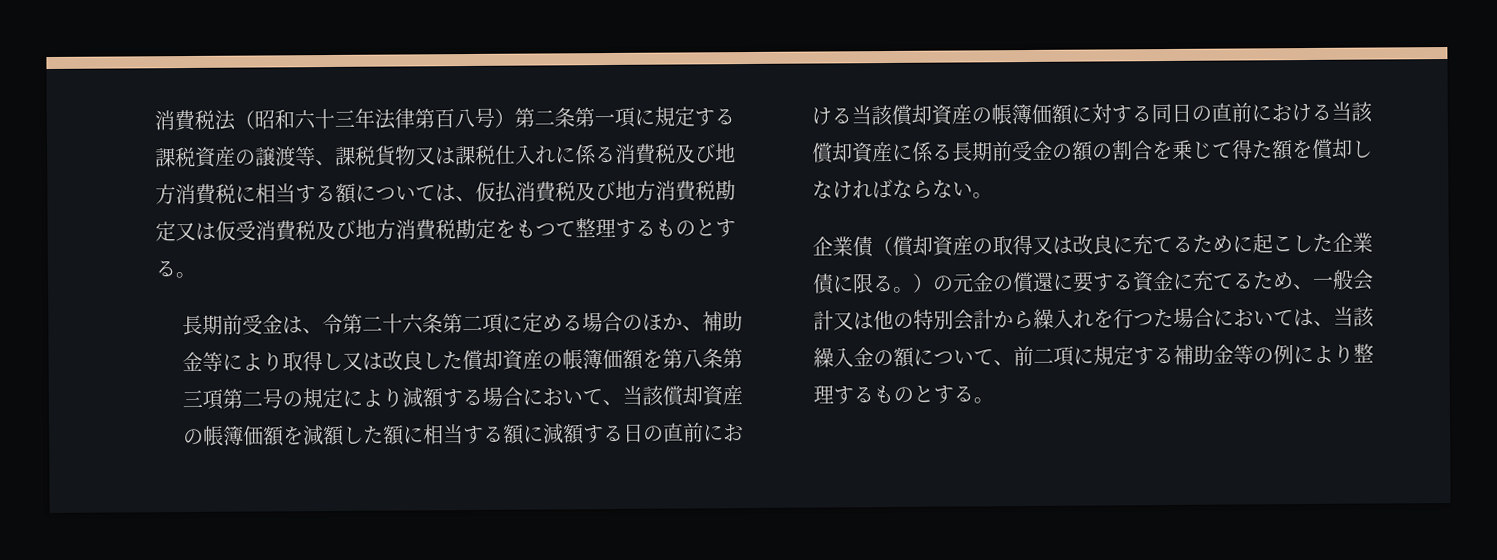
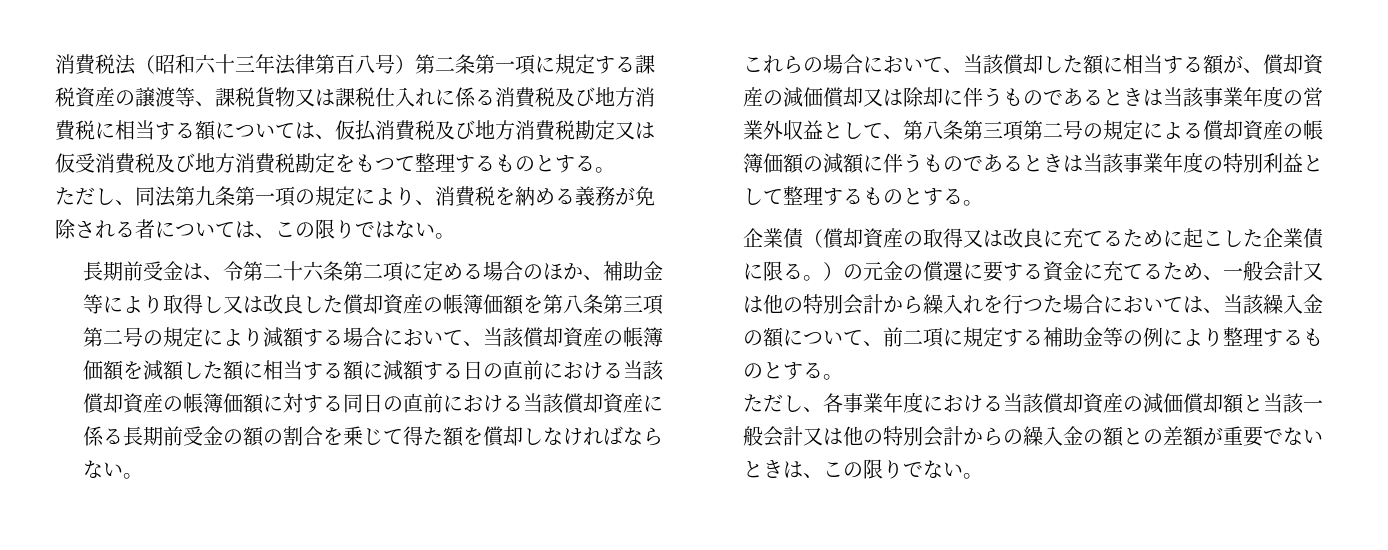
(196, 275) none -> [55,186,655,207] [55,219,455,239] // ただし、同法第九条第一項の規定により、消費税を納める義務が免除される者については、この限りではない。
(993, 195) none -> [742,54,1324,75] [742,86,1323,108] [742,120,1323,141] [742,152,1323,174] [742,186,983,206] // これらの場合において、当該償却した額に相当する額が、償却資産の減価償却又は除却に伴うものであるときは当該事業年度の営業外収益として、第八条第三項第二号の規定による償却資産の帳簿価額の減額に伴うものであるときは当該事業年度の特別利益として整理するものとする。
(994, 400) none -> [742,392,1323,414] [742,426,1323,447] [742,459,983,479] // ただし、各事業年度における当該償却資産の減価償却額と当該一般会計又は他の特別会計からの繰入金の額との差額が重要でないときは、この限りでない。

